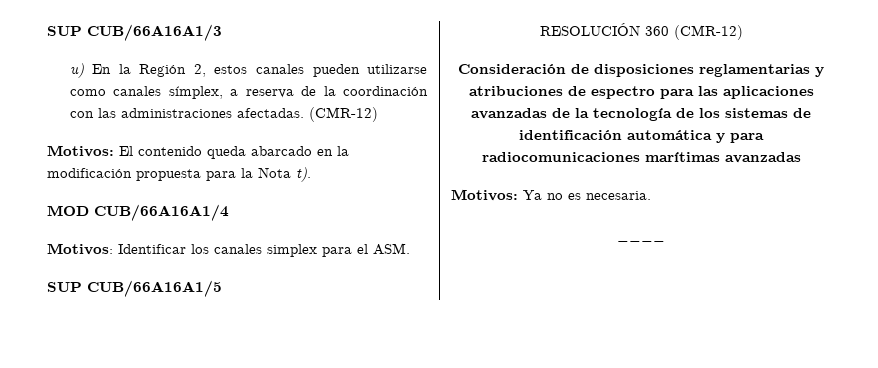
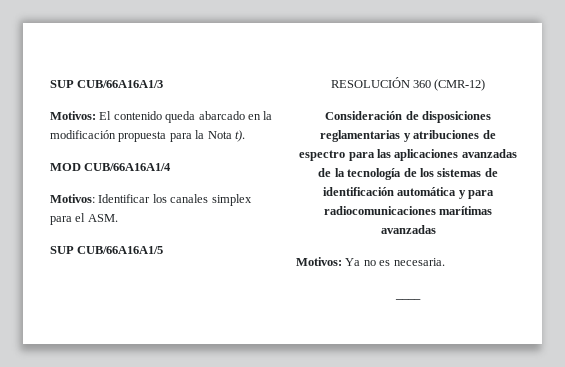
[69,63,427,78] [69,86,428,99] [69,107,378,122] // u) En la Región 2, estos canales pueden utilizarse como canales símplex, a reserva de la coordinación con las administraciones afectadas. (CMR-12) -> (164, 84) none

